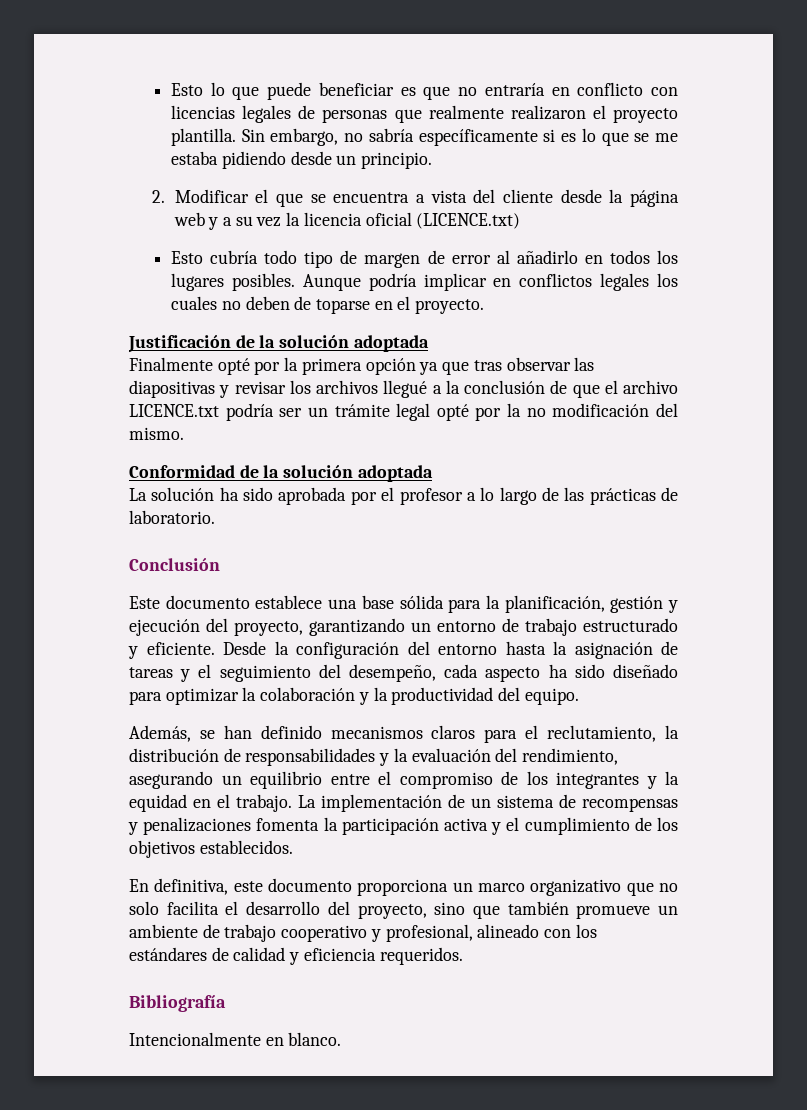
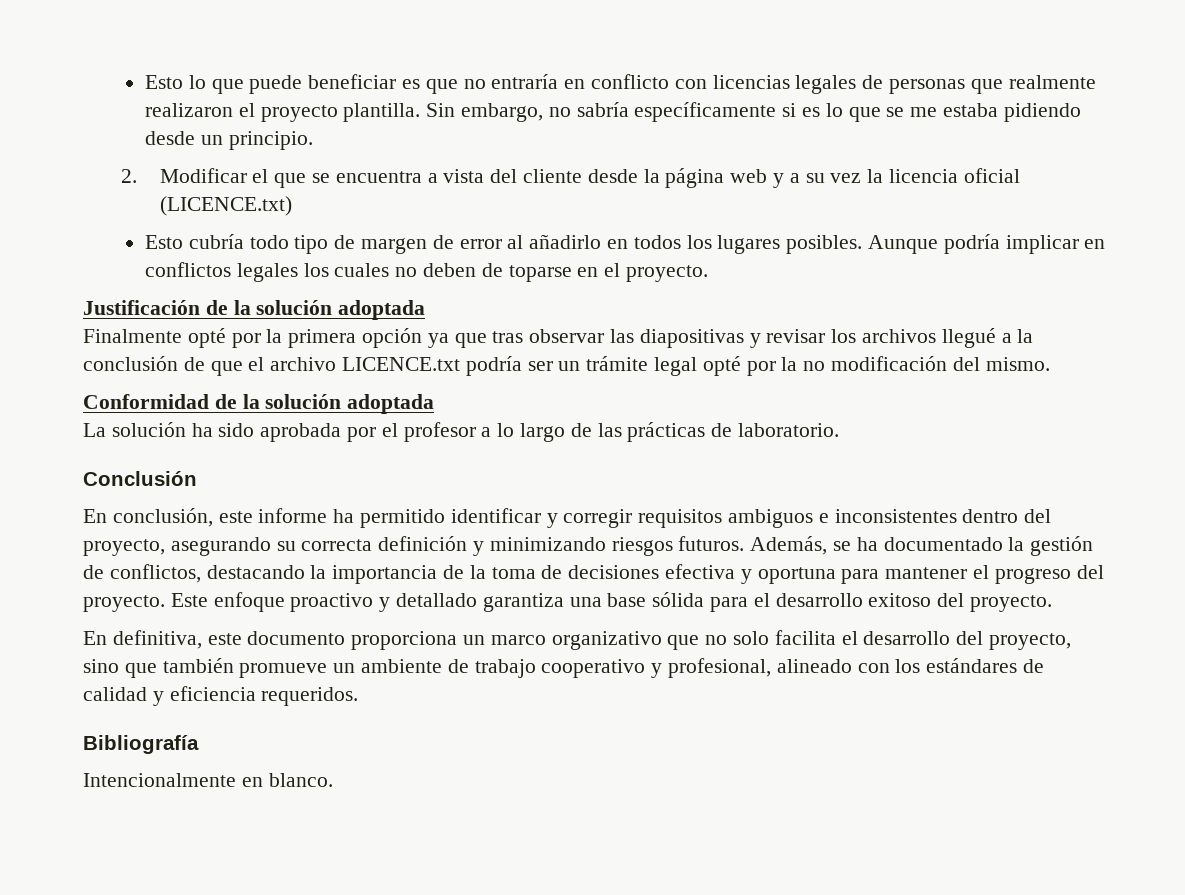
[129,595,678,613] [129,618,678,636] [128,641,678,659] [129,664,678,682] [129,687,579,705] [129,725,680,743] [129,748,619,766] [129,771,679,789] [129,794,678,812] [128,817,678,835] [129,840,293,858] Este documento establece una base sólida para la planificación, gestión y ejecución del proyecto, garantizando un entorno de trabajo estructurado y eficiente. Desde la configuración del entorno hasta la asignación de tareas y el seguimiento del desempeño, cada aspecto ha sido diseñado para optimizar la colaboración y la productividad del equipo. // Además, se han definido mecanismos claros para el reclutamiento, la distribución de responsabilidades y la evaluación del rendimiento, asegurando un equilibrio entre el compromiso de los integrantes y la equidad en el trabajo. La implementación de un sistema de recompensas y penalizaciones fomenta la participación activa y el cumplimiento de los objetivos establecidos. -> [83,508,1052,528] [83,536,1094,556] [83,564,1104,584] [83,592,1053,612] En conclusión, este informe ha permitido identificar y corregir requisitos ambiguos e inconsistentes dentro del proyecto, asegurando su correcta definición y minimizando riesgos futuros. Además, se ha documentado la gestión de conflictos, destacando la importancia de la toma de decisiones efectiva y oportuna para mantener el progreso del proyecto. Este enfoque proactivo y detallado garantiza una base sólida para el desarrollo exitoso del proyecto.

